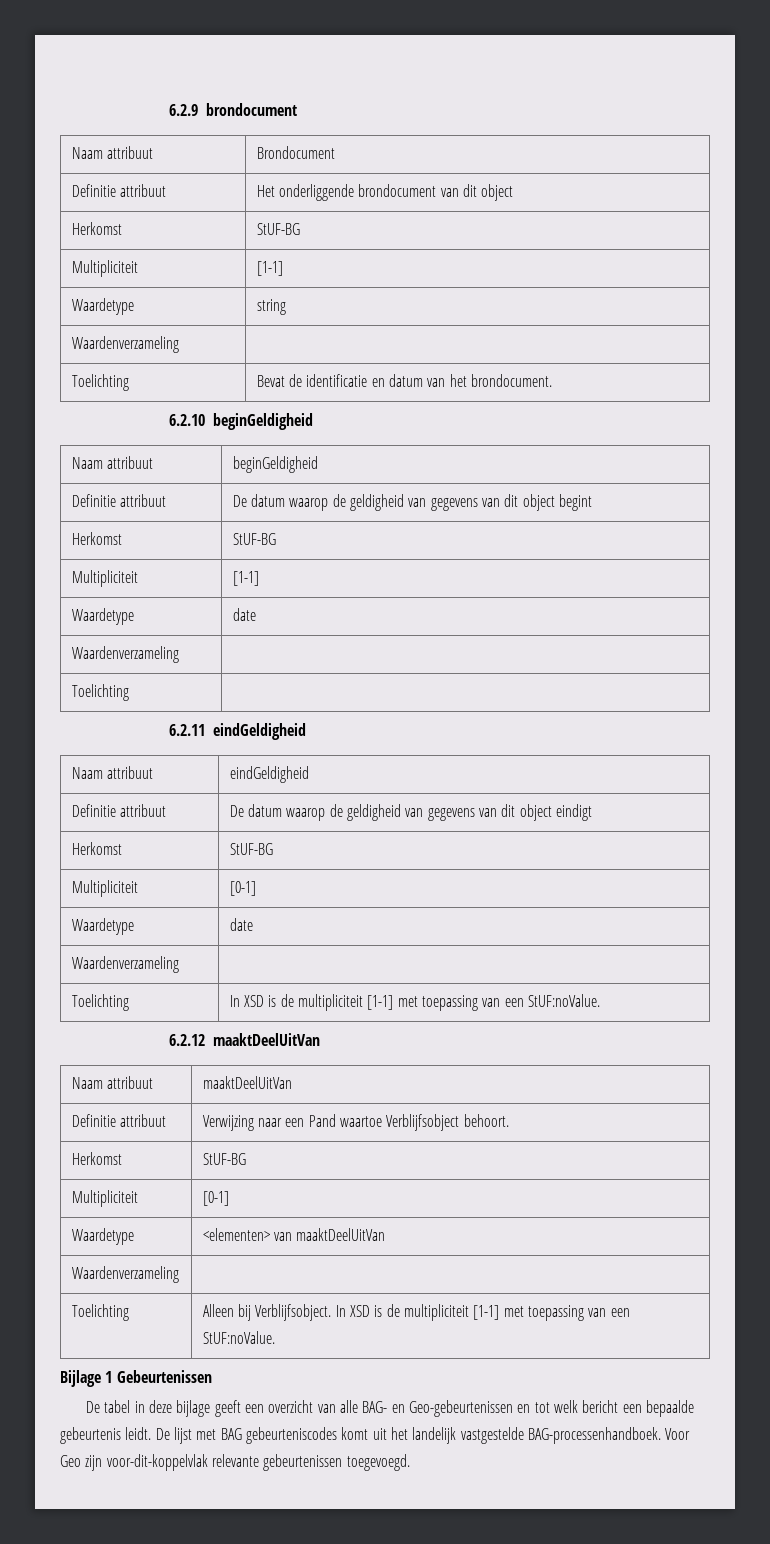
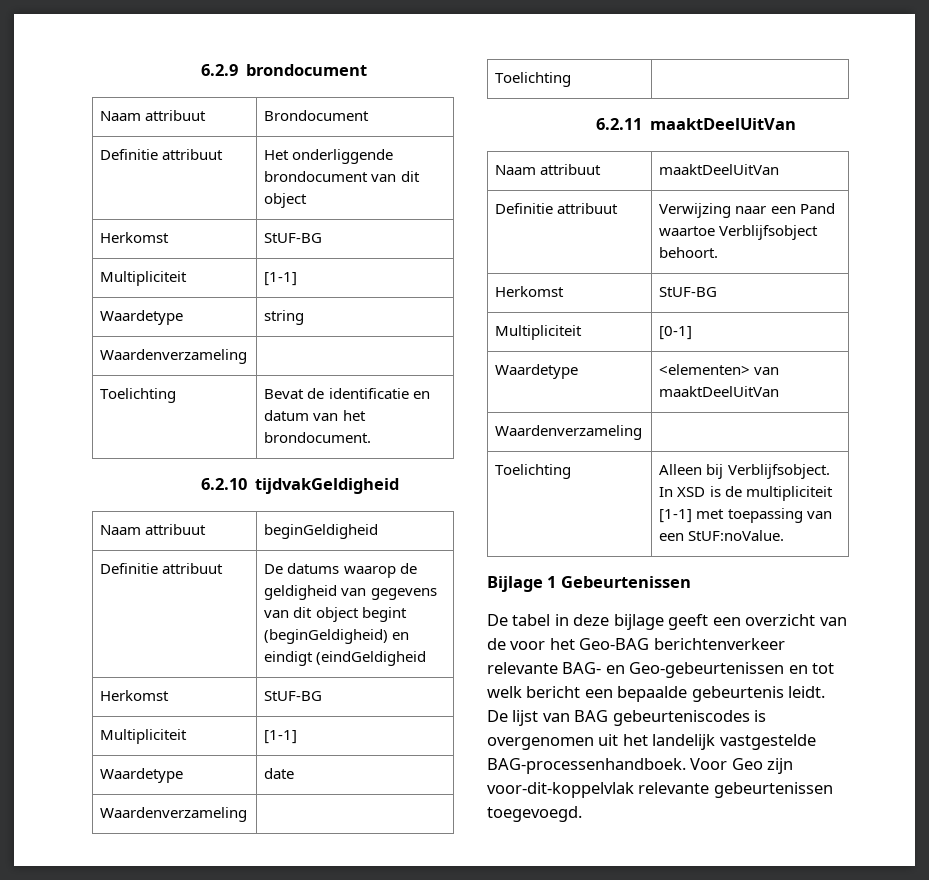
[213,413,314,430] beginGeldigheid -> [254,478,399,494] tijdvakGeldigheid
[250,494,285,507] datum -> [287,563,340,574] datums
(592, 502) none -> [264,629,410,644] [264,651,427,666] (beginGeldigheid) en eindigt (eindGeldigheid
[213,723,307,740] [71,766,153,779] [229,766,309,783] [71,804,166,817] [229,804,592,821] [71,842,122,855] [229,843,273,855] [71,880,138,897] [229,881,256,896] [71,918,134,935] [229,918,253,931] [71,956,179,973] [71,994,129,1011] [229,994,600,1011] [169,1034,206,1046] eindGeldigheid // Naam attribuut | eindGeldigheid // Definitie attribuut | De datum waarop de geldigheid van gegevens van dit object eindigt // Herkomst | StUF-BG // Multipliciteit | [0-1] // Waardetype | date // Waardenverzameling | // Toelichting | In XSD is de multipliciteit [1-1] met toepassing van een StUF:noValue. // 6.2.12 -> (642, 124) none
[339,1400,358,1413] alle -> [487,638,785,650] [487,662,558,674] de voor het Geo-BAG berichtenverkeer relevante
[196,1429,217,1440] met -> [542,713,570,722] van
[341,1427,369,1440] komt -> [754,710,767,722] [487,737,594,750] is overgenomen

